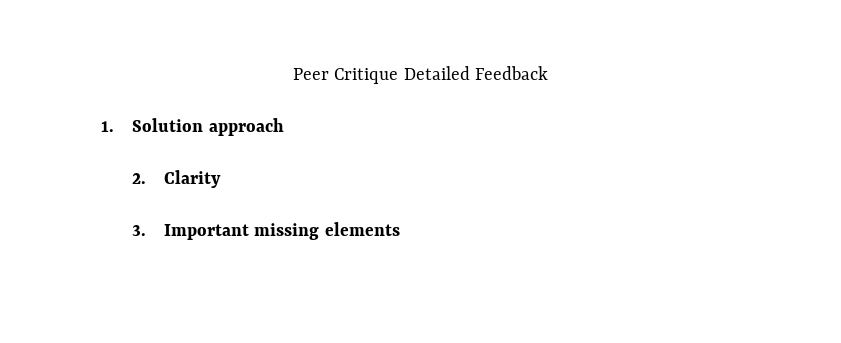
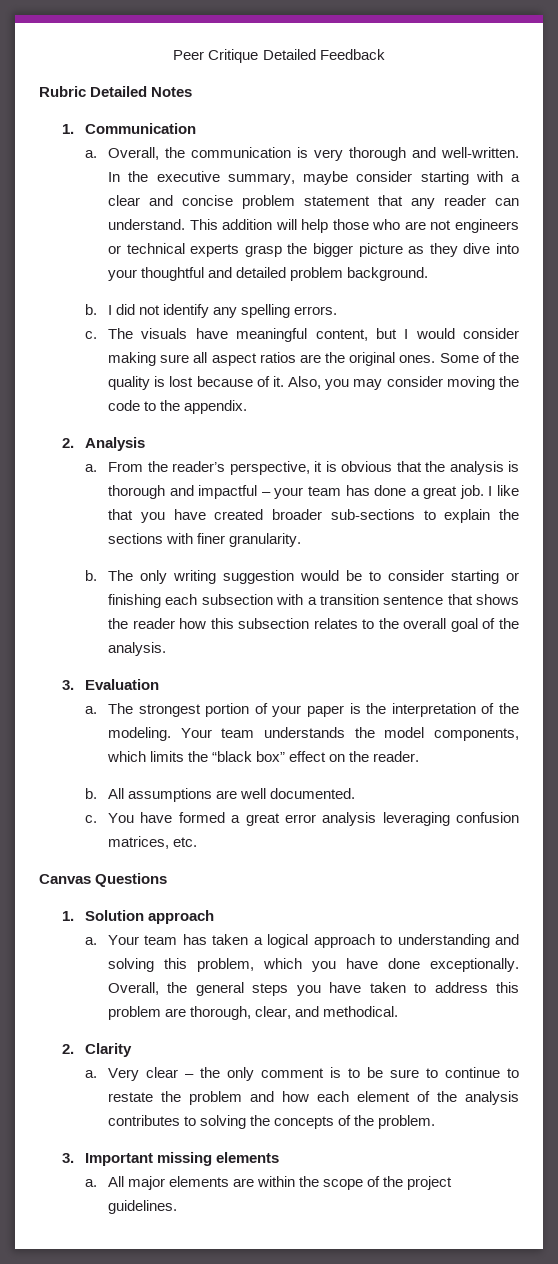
[101,118,284,136] [132,170,221,188] [132,222,400,240] 1. Solution approach // 2. Clarity // 3. Important missing elements -> [39,86,193,97] [62,123,197,134] [85,147,520,161] [108,171,521,185] [108,195,520,209] [108,219,519,233] [108,243,519,257] [108,267,429,281] [85,304,338,318] [85,328,520,342] [108,352,519,366] [108,376,519,390] [108,400,248,414] [62,437,146,451] [85,461,519,475] [108,485,520,499] [108,509,520,523] [108,533,302,547] [85,570,519,584] [108,594,520,608] [108,618,520,632] [108,642,167,656] [62,679,160,690] [85,703,519,717] [108,727,520,741] [107,751,420,762] [85,788,356,802] [85,812,519,826] [108,836,198,849] [39,873,168,887] [62,910,215,924] [85,934,519,948] [108,958,520,972] [108,982,519,996] [108,1006,399,1020] [62,1043,133,1057] [85,1067,519,1081] [108,1091,519,1105] [108,1115,436,1129] [62,1152,280,1166] [85,1176,453,1190] [108,1200,178,1214] Rubric Detailed Notes // 1. Communication // a. Overall, the communication is very thorough and well-written. In the executive summary, maybe consider starting with a clear and concise problem statement that any reader can understand. This addition will help those who are not engineers or technical experts grasp the bigger picture as they dive into your thoughtful and detailed problem background. // b. I did not identify any spelling errors. // c. The visuals have meaningful content, but I would consider making sure all aspect ratios are the original ones. Some of the quality is lost because of it. Also, you may consider moving the code to the appendix. // 2. Analysis // a. From the reader’s perspective, it is obvious that the analysis is thorough and impactful – your team has done a great job. I like that you have created broader sub-sections to explain the sections with finer granularity. // b. The only writing suggestion would be to consider starting or finishing each subsection with a transition sentence that shows the reader how this subsection relates to the overall goal of the analysis. // 3. Evaluation // a. The strongest portion of your paper is the interpretation of the modeling. Your team understands the model components, which limits the “black box” effect on the reader. // b. All assumptions are well documented. // c. You have formed a great error analysis leveraging confusion matrices, etc. // Canvas Questions // 1. Solution approach // a. Your team has taken a logical approach to understanding and solving this problem, which you have done exceptionally. Overall, the general steps you have taken to address this problem are thorough, clear, and methodical. // 2. Clarity // a. Very clear – the only comment is to be sure to continue to restate the problem and how each element of the analysis contributes to solving the concepts of the problem. // 3. Important missing elements // a. All major elements are within the scope of the project guidelines.

